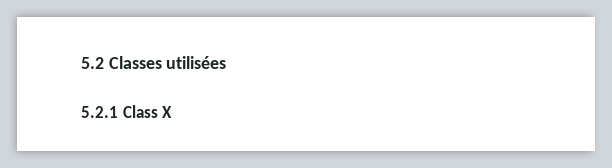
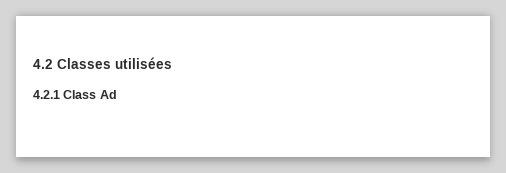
[81,57,104,69] 5.2 -> [33,59,53,69] 4.2
[81,105,173,118] 5.2.1 Class X -> [33,90,117,99] 4.2.1 Class Ad

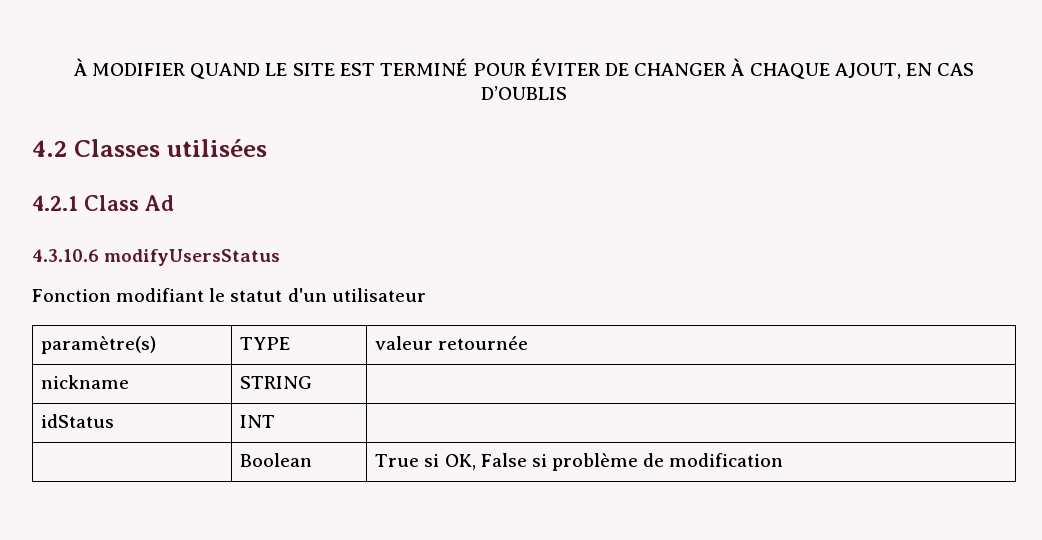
(33, 64) none -> [74,58,974,79] [481,86,567,100] À MODIFIER QUAND LE SITE EST TERMINÉ POUR ÉVITER DE CHANGER À CHAQUE AJOUT, EN CAS D’OUBLIS //
(117, 94) none -> [32,249,281,266] [32,288,426,302] [41,336,157,354] [240,337,291,350] [375,336,529,350] [41,375,130,389] [240,376,313,389] [41,414,115,428] [240,415,276,428] [240,453,313,467] [375,453,784,471] // 4.3.10.6 modifyUsersStatus // Fonction modifiant le statut d'un utilisateur // paramètre(s) | TYPE | valeur retournée // nickname | STRING | // idStatus | INT | // | Boolean | True si OK, False si problème de modification

